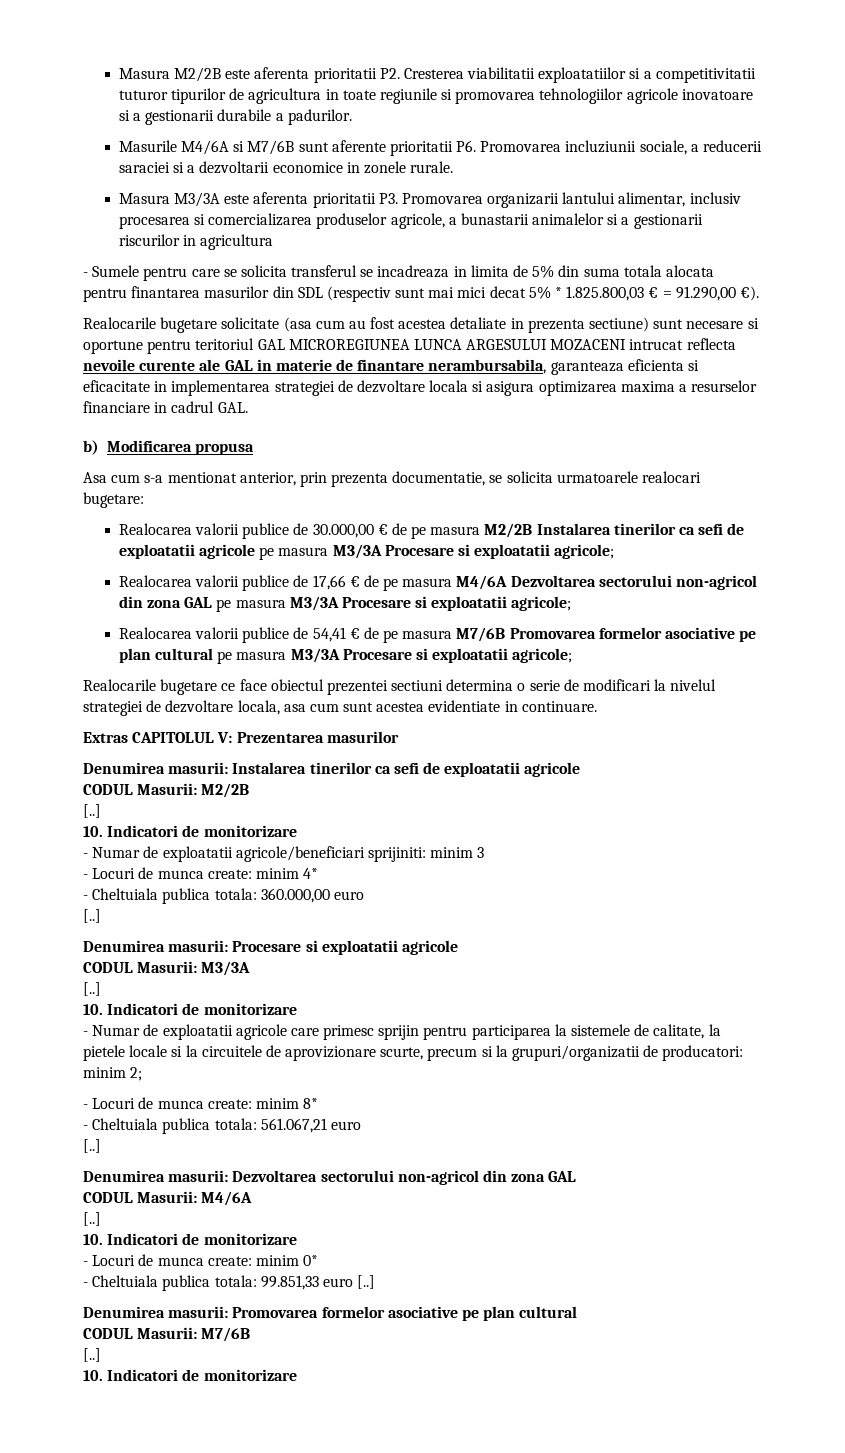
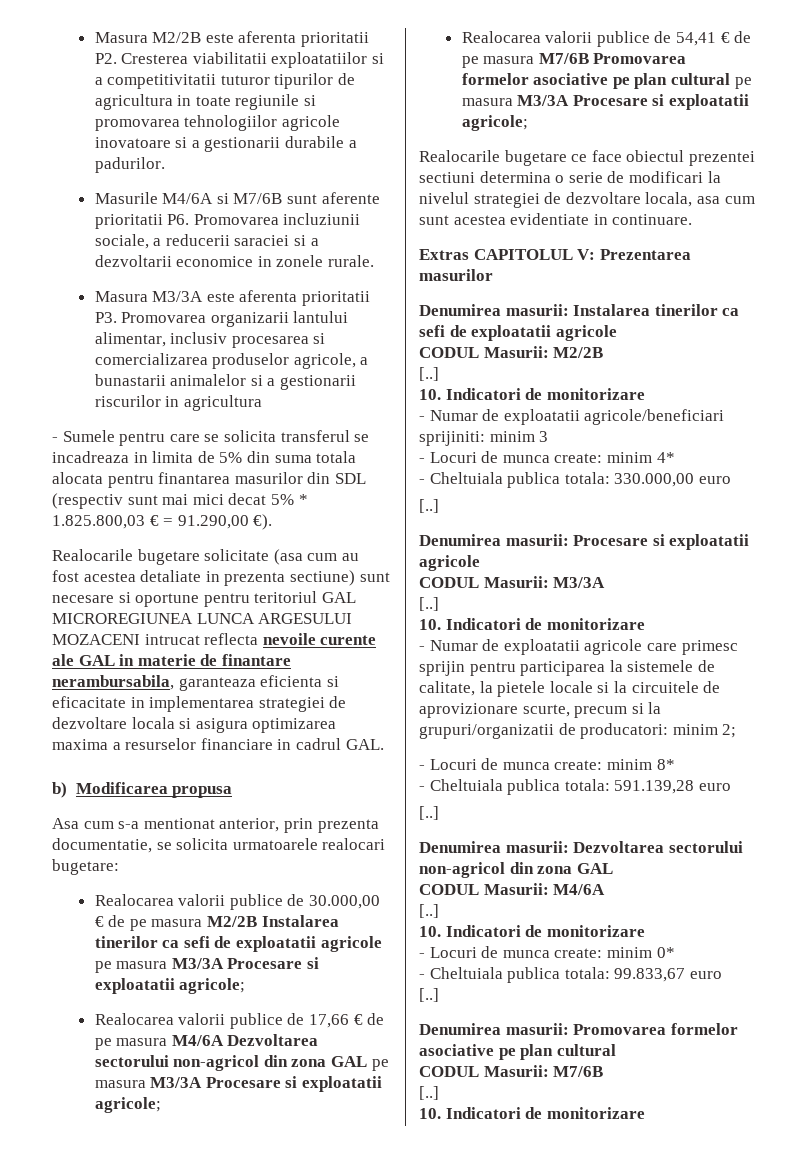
[260,888,330,903] 360.000,00 -> [614,473,695,487] 330.000,00
[260,1118,327,1133] 561.067,21 -> [614,780,695,794] 591.139,28
[260,1275,353,1290] 99.851,33 euro -> [614,968,722,982] 99.833,67 euro //

